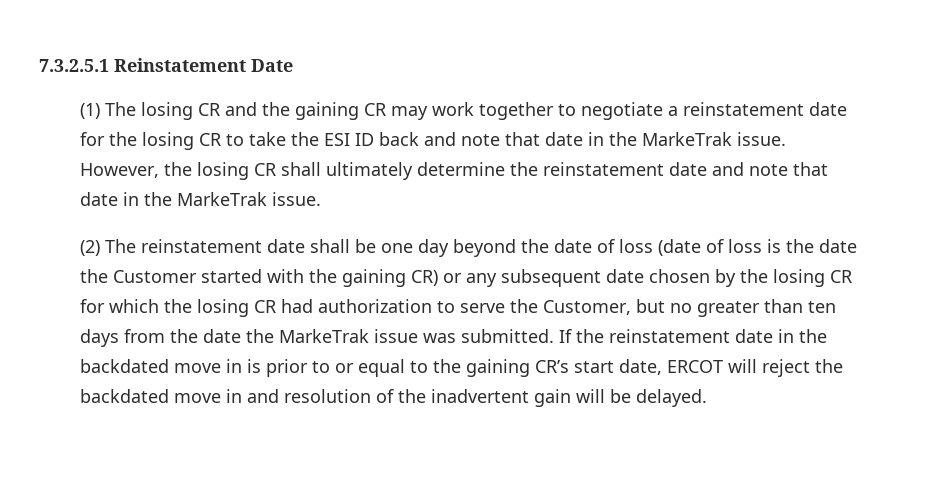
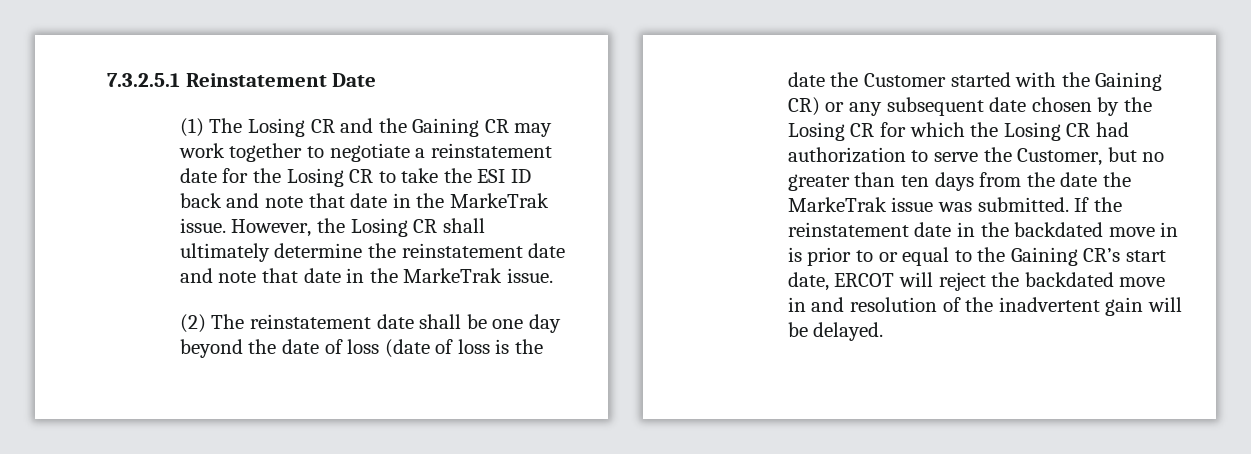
[140,102,193,120] losing -> [247,118,305,137] Losing
[294,102,359,120] gaining -> [412,118,480,137] Gaining
[141,132,194,150] losing -> [286,168,344,187] Losing
[196,162,249,180] losing -> [350,218,408,237] Losing
[341,269,406,287] gaining -> [1095,72,1163,91] Gaining
[772,269,825,287] losing -> [787,122,845,141] Losing
[196,299,249,317] losing -> [1003,122,1061,141] Losing
[465,359,530,377] gaining -> [1010,247,1078,266] Gaining

